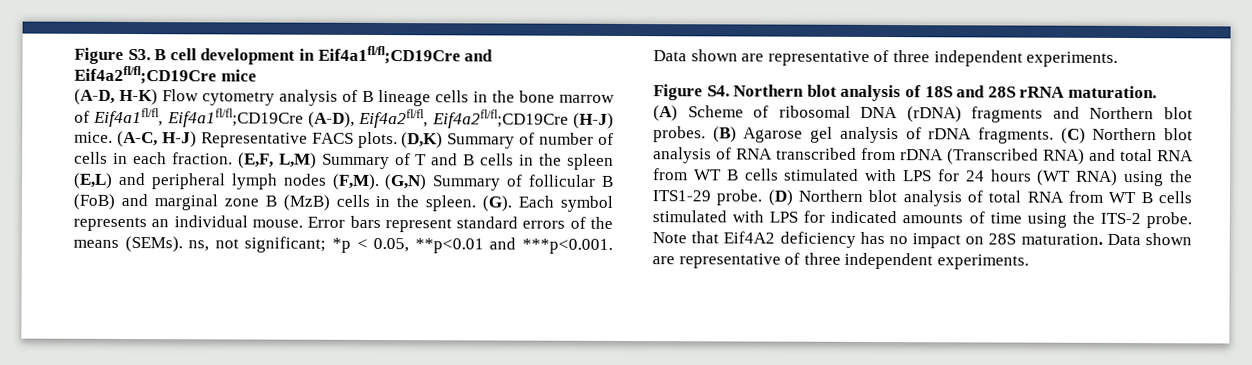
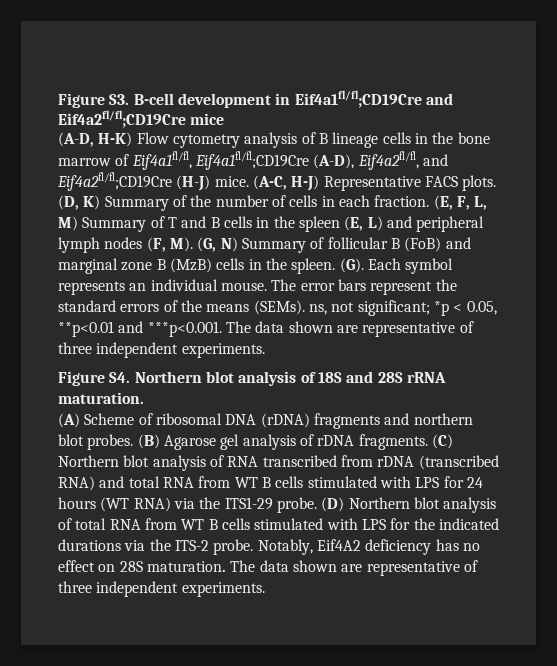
[154,48,197,61] B cell -> [133,93,174,105] B-cell
(429, 118) none -> [422,154,448,166] and
[401,132,536,149] (D,K) Summary of -> [58,195,212,211] (D, K) Summary of the
[237,152,317,169] (E,F, L,M) -> [433,195,488,210] [58,216,78,231] (E, F, L, M)
[73,172,113,189] (E,L) -> [344,216,383,231] (E, L)
[331,173,428,191] (F,M). (G,N) -> [146,237,238,252] (F, M). (G, N)
[307,216,346,228] Error -> [271,279,335,291] The error
(452, 225) none -> [435,279,457,291] the
[653,50,687,62] Data -> [225,321,285,333] The data
[1089,106,1155,120] Northern -> [413,413,473,425] northern
[947,148,1039,165] (Transcribed -> [418,455,499,470] (transcribed
[1123,170,1165,187] using -> [173,498,195,509] via
[830,210,1067,228] indicated amounts of time using -> [413,518,499,530] [58,539,146,551] the indicated durations via
[652,231,720,244] Note that -> [257,539,313,555] Notably,
[912,233,962,249] impact -> [58,560,95,572] effect
[1106,233,1141,246] Data -> [230,560,289,572] The data

